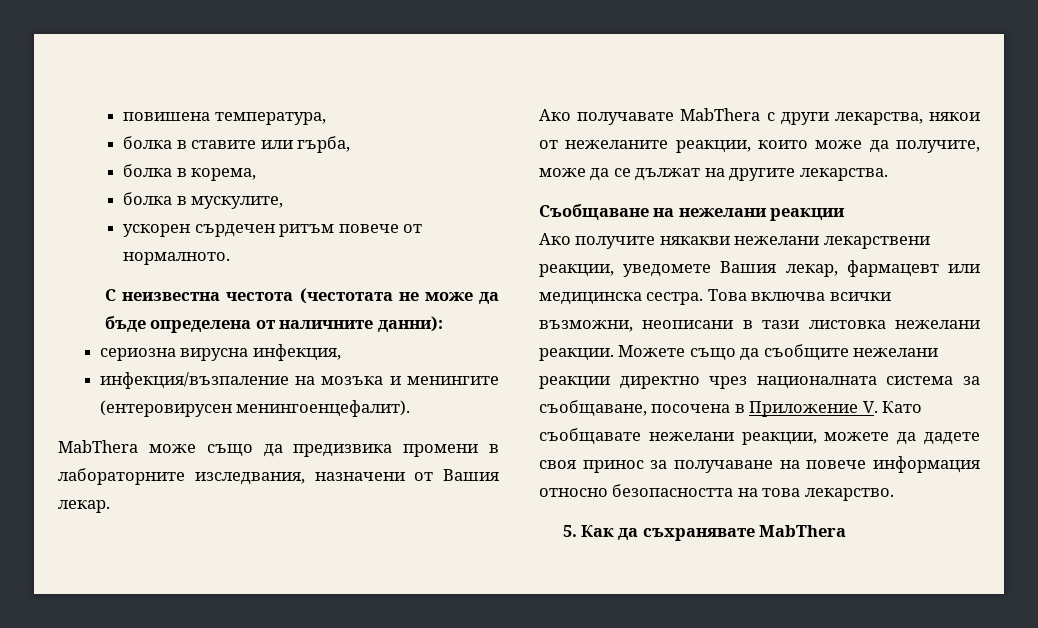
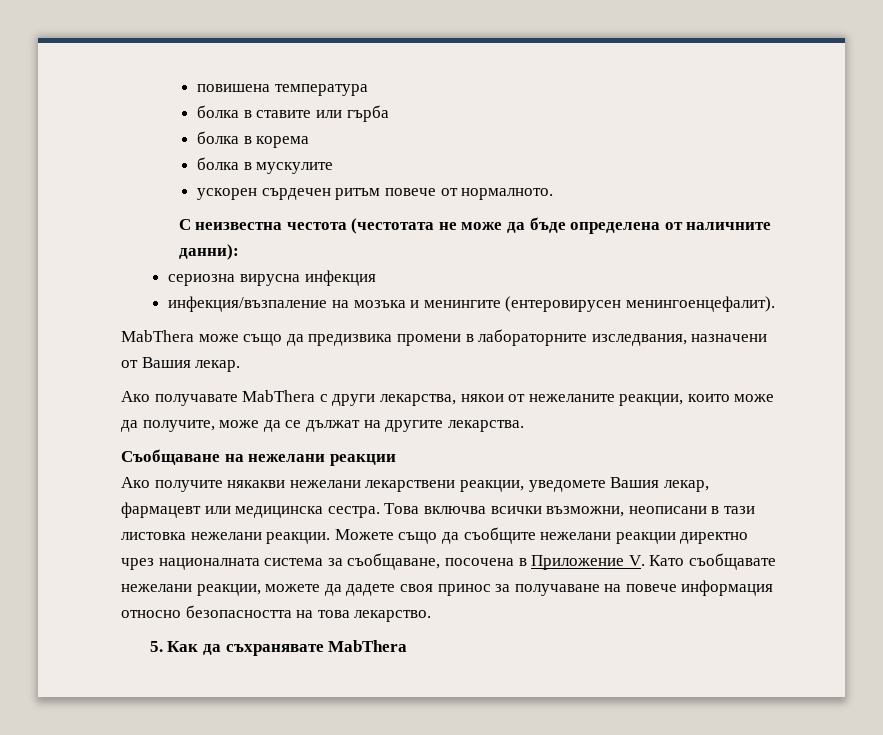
[214,112,326,125] температура, -> [274,84,368,96] температура
[296,136,350,153] [123,164,257,181] [123,192,284,209] гърба, // болка в корема, // болка в мускулите, -> [346,105,389,122] [197,131,310,148] [197,157,334,174] гърба // болка в корема // болка в мускулите
[252,344,341,361] инфекция, -> [304,270,376,286] инфекция

